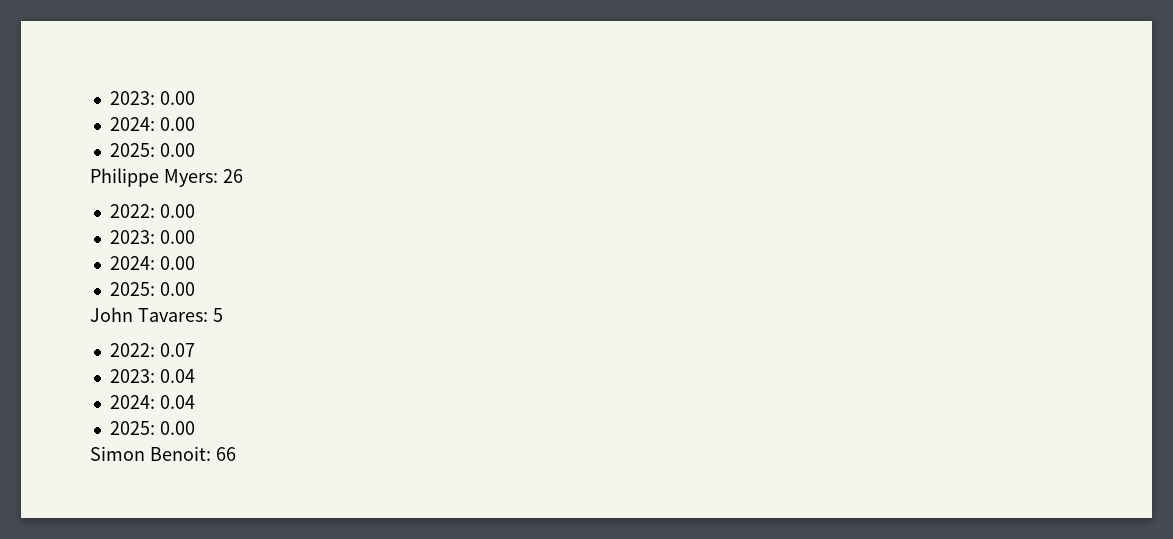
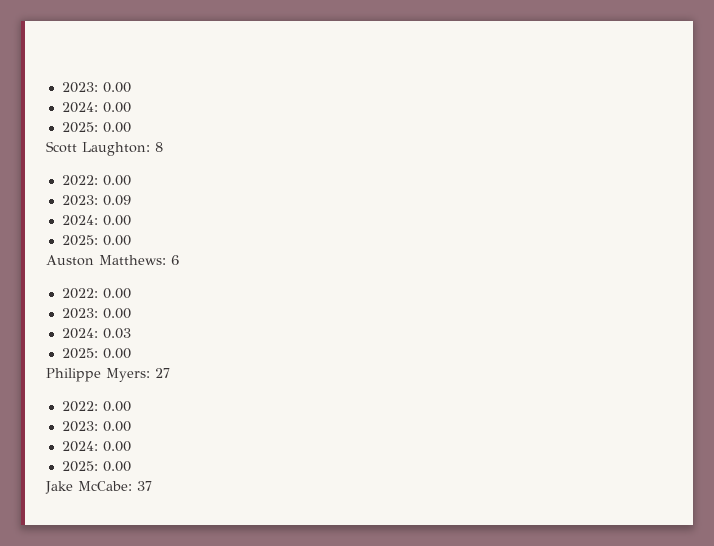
[109,91,195,105] [109,117,195,131] [109,143,195,157] 2023: 0.00 // 2024: 0.00 // 2025: 0.00 -> [61,82,131,93] [61,102,131,113] [61,122,131,133] [46,141,163,156] [61,175,131,186] [61,195,131,206] [61,215,131,226] [61,235,131,246] [46,255,179,266] [61,288,131,299] [61,308,131,319] [61,328,131,339] [61,348,131,359] 2023: 0.00 // 2024: 0.00 // 2025: 0.00 // Scott Laughton: 8 // 2022: 0.00 // 2023: 0.09 // 2024: 0.00 // 2025: 0.00 // Auston Matthews: 6 // 2022: 0.00 // 2023: 0.00 // 2024: 0.03 // 2025: 0.00
[222,169,243,183] 26 -> [155,368,170,378] 27
[90,307,223,322] [109,343,195,357] [109,369,195,383] [109,395,195,409] [109,421,195,435] [90,446,236,461] John Tavares: 5 // 2022: 0.07 // 2023: 0.04 // 2024: 0.04 // 2025: 0.00 // Simon Benoit: 66 -> [45,481,152,494] Jake McCabe: 37

